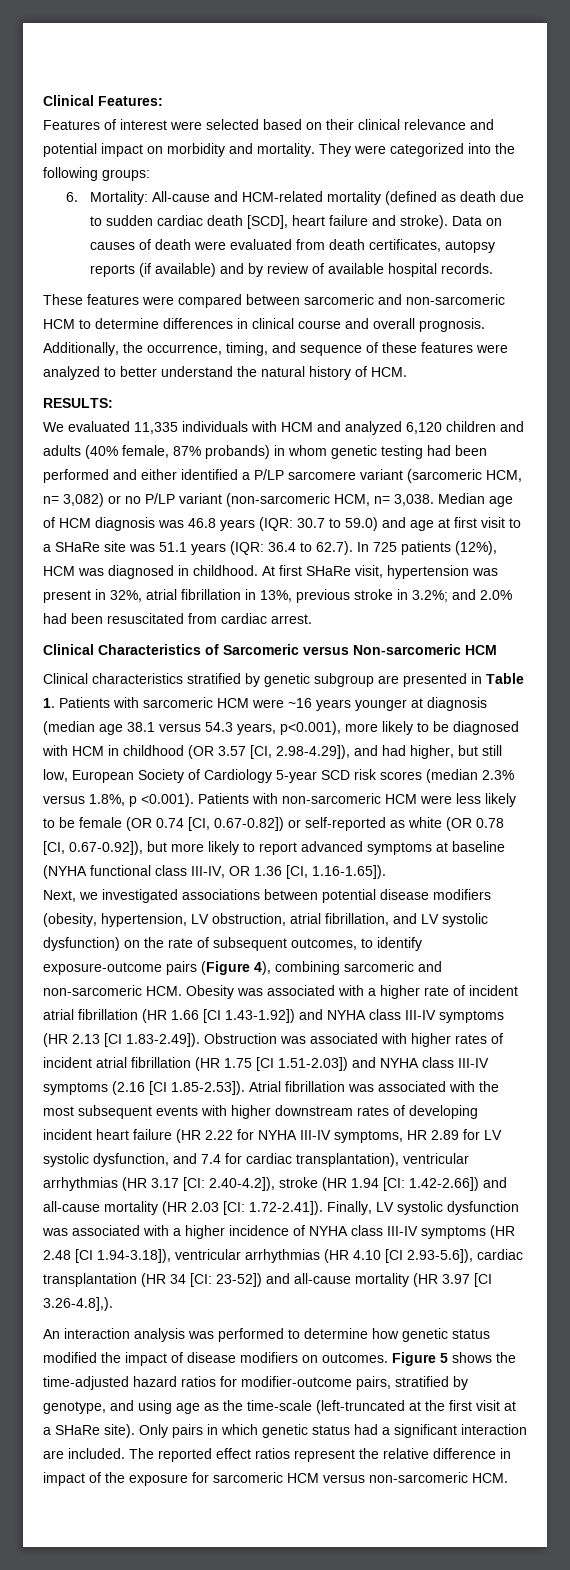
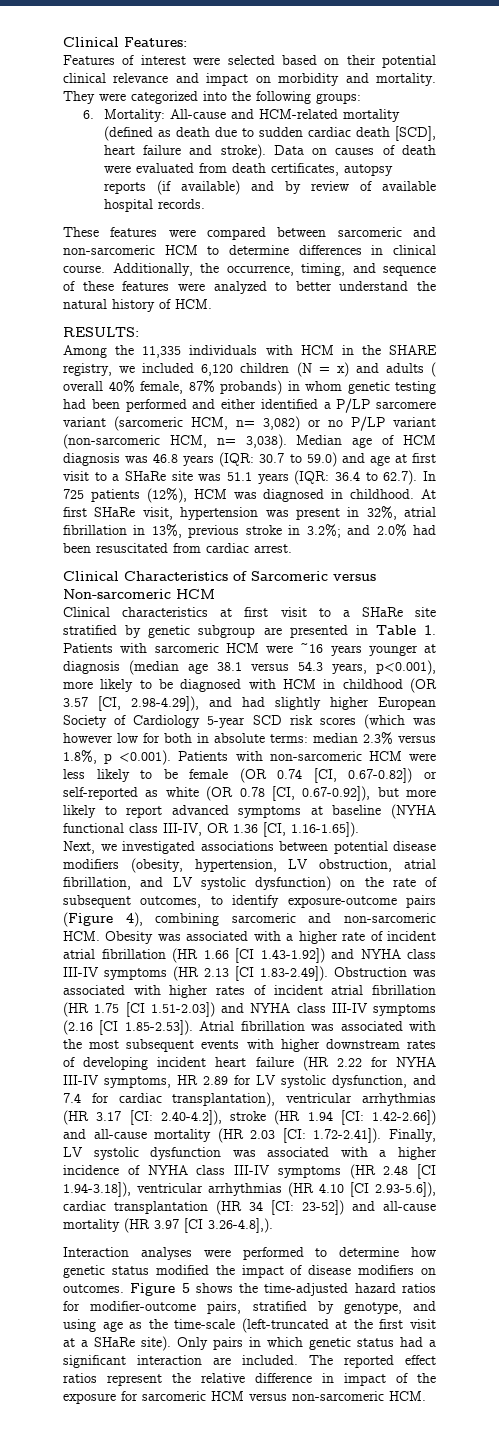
(354, 124) none -> [382,55,436,68] potential
[43,143,97,157] potential -> (199, 78) none
[298,318,485,332] course and overall prognosis. -> [63,265,105,273] course.
[43,421,130,432] We evaluated -> [63,345,135,358] Among the
[317,421,524,435] [43,445,118,459] and analyzed 6,120 children and adults (40% -> [341,345,437,355] [63,362,437,377] [63,380,135,393] in the SHARE registry, we included 6,120 children (N = x) and adults ( overall 40%
[394,494,434,506] 3,038. -> [245,434,287,449] 3,038).
(183, 678) none -> [220,607,436,617] at first visit to a SHaRe site
[410,745,502,759] [43,769,68,782] higher, but still low, -> [275,697,369,710] slightly higher
[426,769,478,783] (median -> [363,714,436,729] [63,733,358,743] (which was however low for both in absolute terms: median
[43,1328,214,1342] An interaction analysis was -> [63,1247,231,1260] Interaction analyses were

